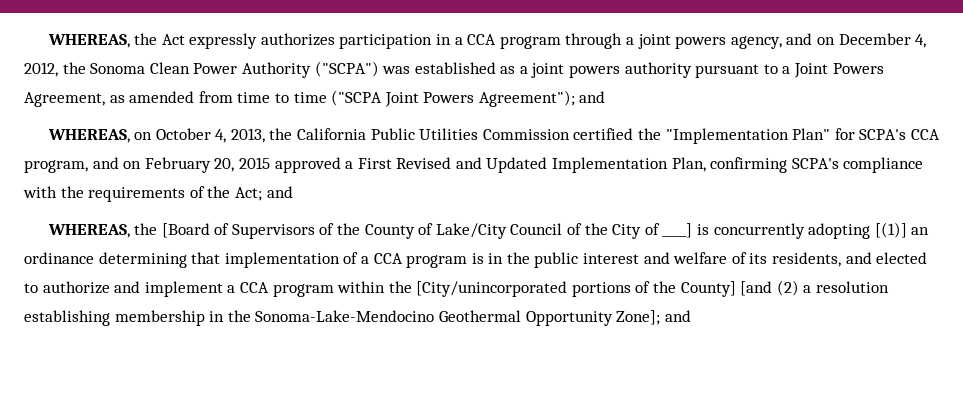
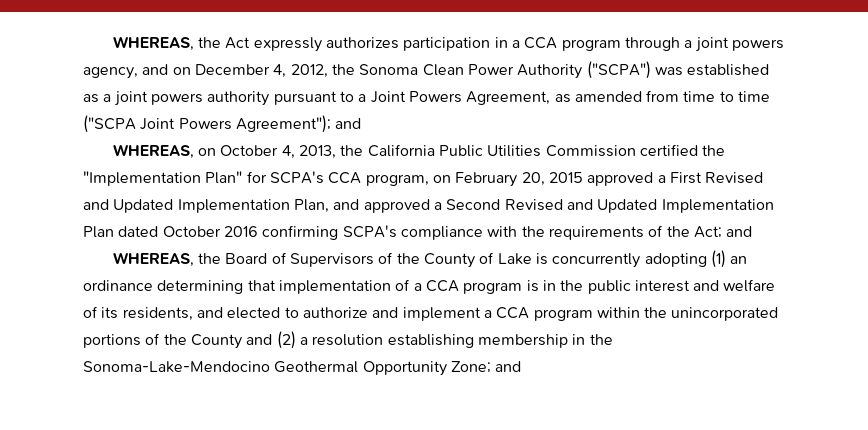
[92,157,119,169] and -> (429, 180) none
(706, 164) none -> [333,199,774,213] [83,226,258,238] and approved a Second Revised and Updated Implementation Plan dated October 2016
[161,223,210,238] [Board -> [225,253,268,264] Board
[435,223,693,239] Lake/City Council of the City of ____] -> [497,253,532,265] Lake
[874,222,907,238] [(1)] -> [710,250,726,268] (1)
[416,281,568,297] [City/unincorporated -> [671,307,779,321] unincorporated
[680,281,773,297] County] [and -> [190,334,273,349] County and
[616,310,661,325] Zone]; -> [450,361,491,373] Zone;

